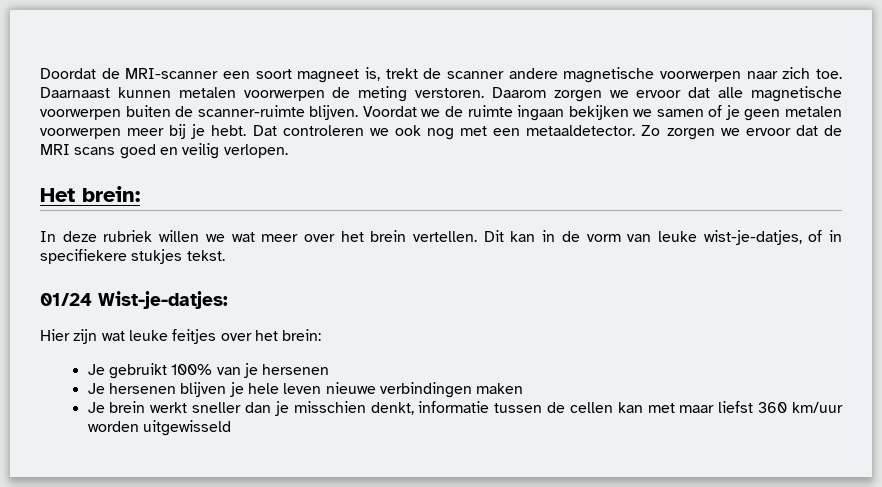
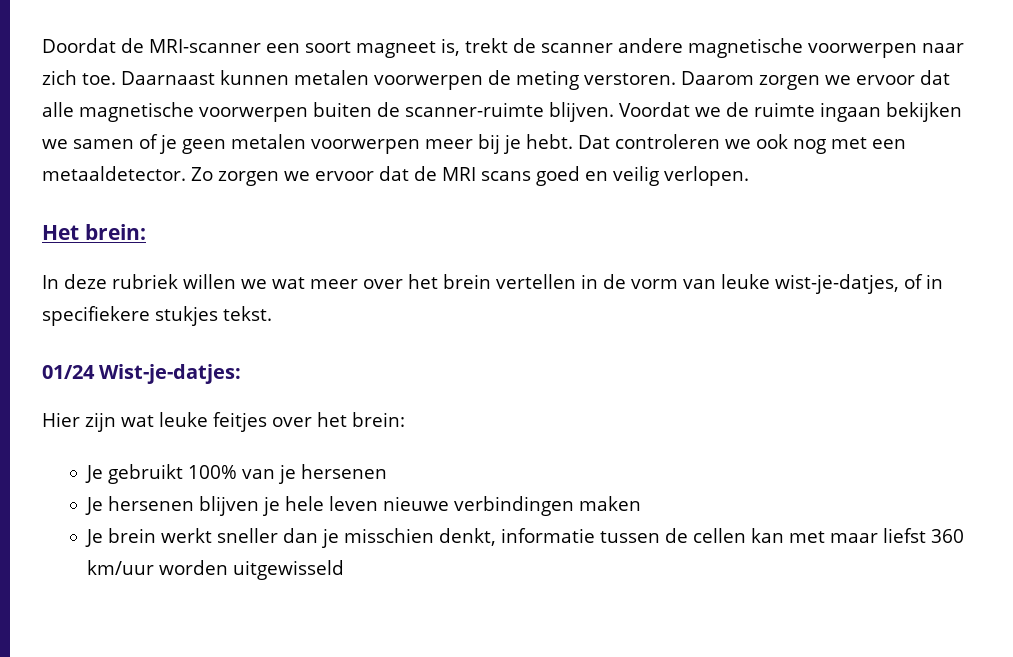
[412,230,536,242] vertellen. Dit kan -> [496,274,576,289] vertellen

